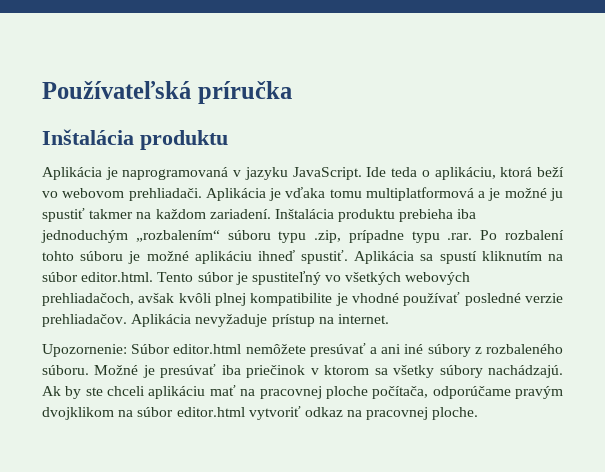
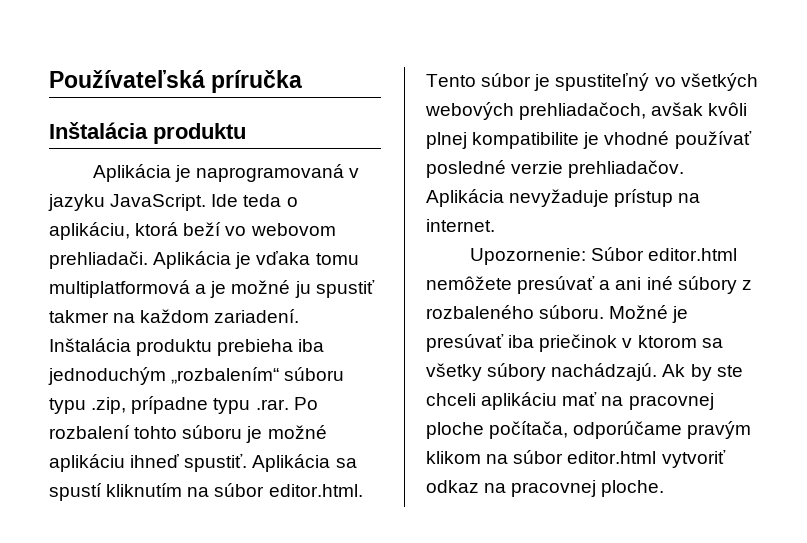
[42,407,114,420] dvojklikom -> [426,451,481,464] klikom

